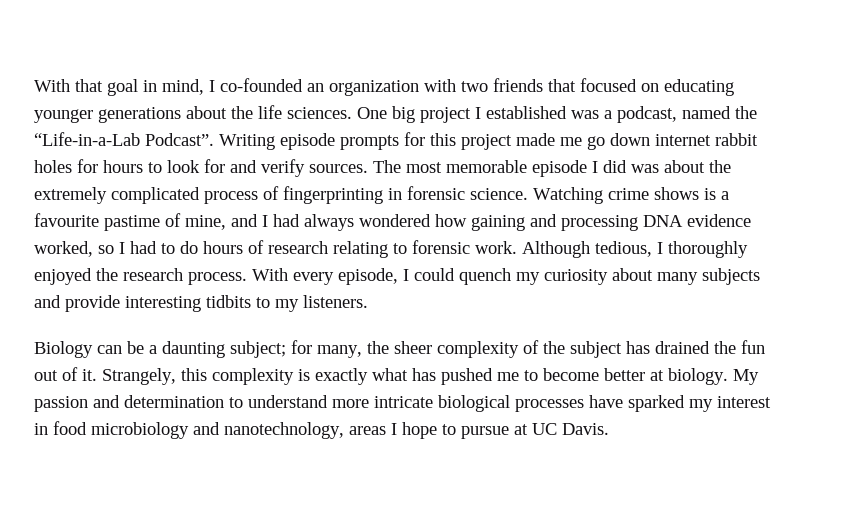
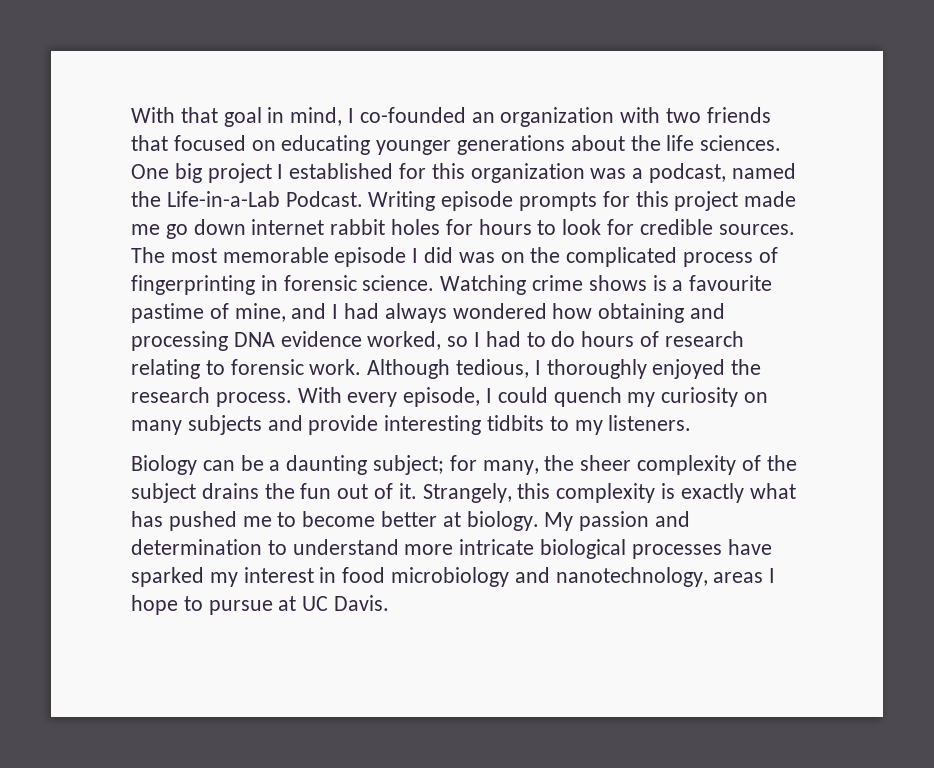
(567, 112) none -> [399,163,585,183] for this organization
[34,132,214,146] “Life-in-a-Lab Podcast”. -> [166,191,363,207] Life-in-a-Lab Podcast.
[230,159,305,177] and verify -> [639,219,713,235] credible
[664,160,731,173] [34,187,107,204] about the extremely -> [500,247,561,263] on the
[471,215,525,231] gaining -> [598,303,685,323] obtaining
[612,268,653,281] about -> [744,392,769,403] on
[626,341,710,354] has drained -> [201,483,259,499] drains

